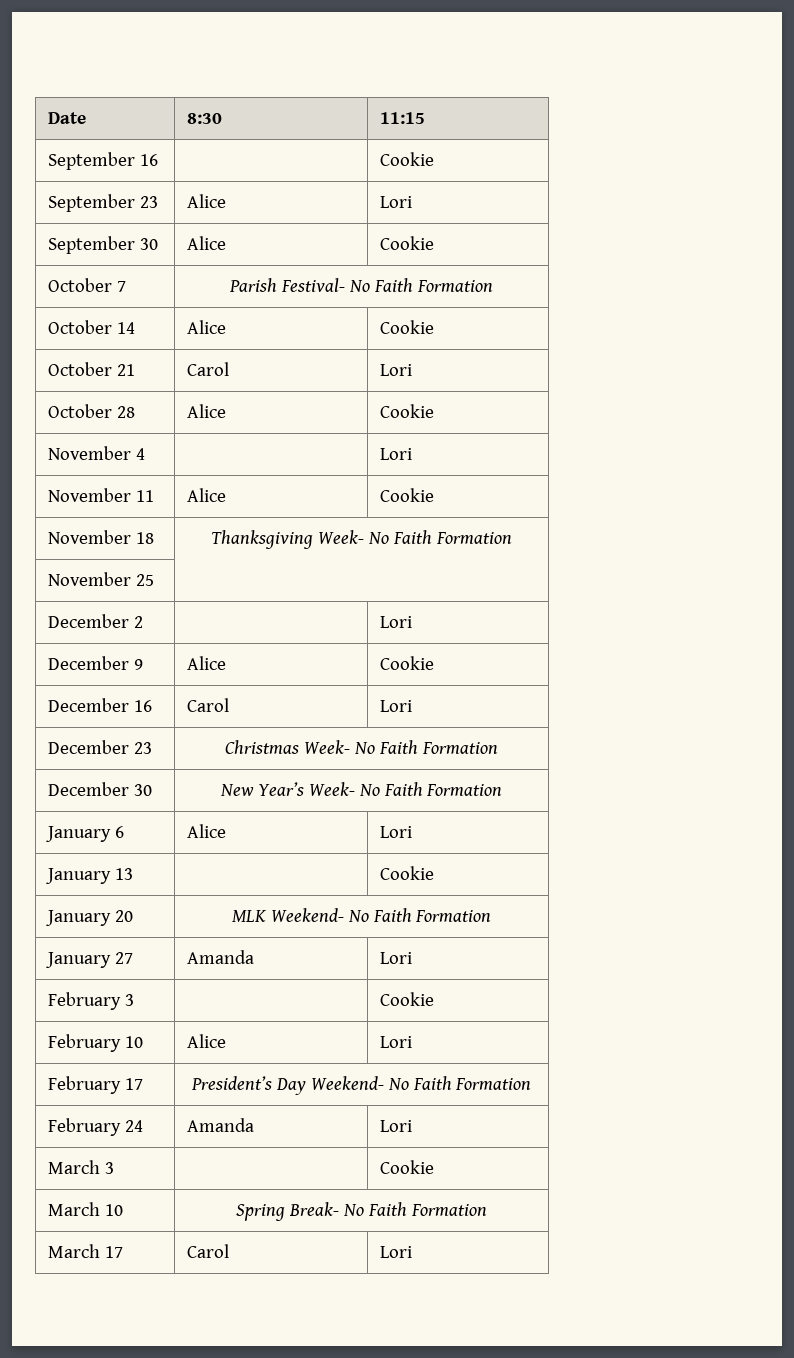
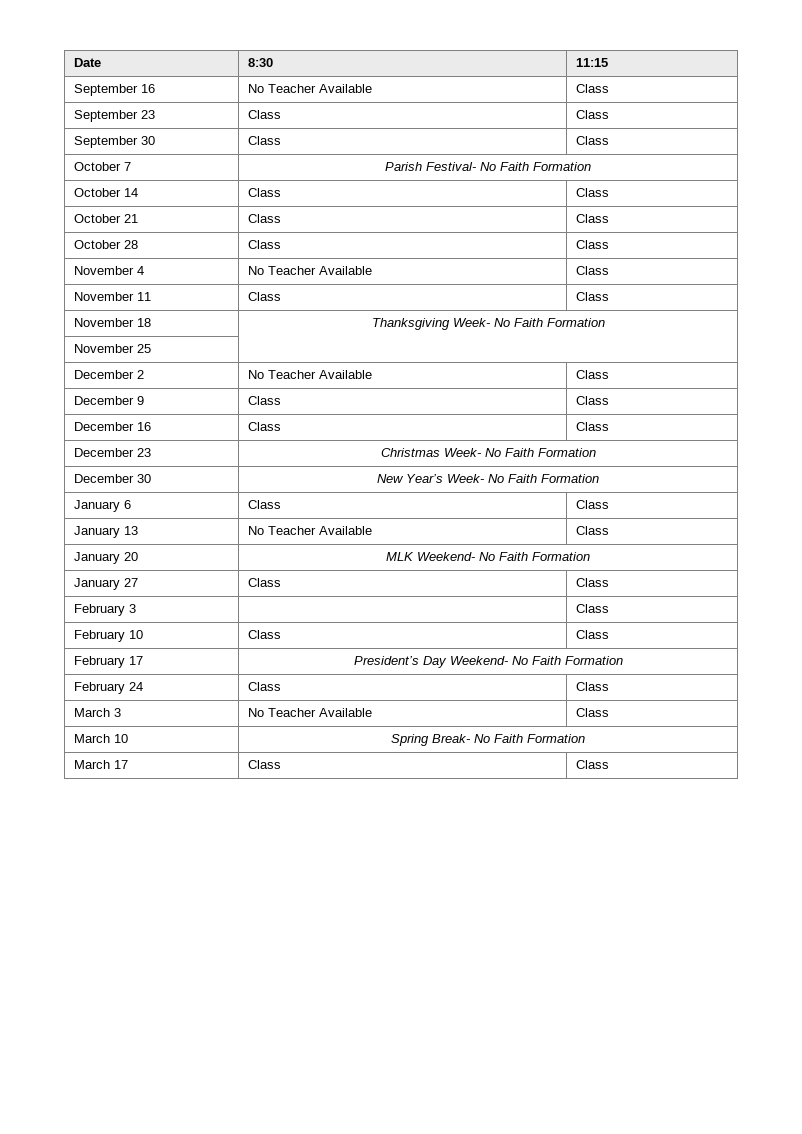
[380,152,435,166] | Cookie -> [248,84,373,93] [576,84,610,93] No Teacher Available | Class
[187,194,227,208] [380,196,413,208] Alice | Lori -> [248,110,282,119] [576,110,610,119] Class | Class
[187,236,227,250] [380,236,435,250] Alice | Cookie -> [248,136,282,145] [576,136,610,145] Class | Class
[187,320,227,334] [380,320,435,334] Alice | Cookie -> [248,188,282,197] [576,188,610,197] Class | Class
[187,362,230,376] [380,364,413,376] Carol | Lori -> [248,214,282,223] [576,214,610,223] Class | Class
[187,404,227,418] [380,404,435,418] Alice | Cookie -> [248,240,282,249] [576,240,610,249] Class | Class
[380,448,413,460] | Lori -> [248,266,373,275] [576,266,610,275] No Teacher Available | Class
[187,488,227,502] [380,488,435,502] Alice | Cookie -> [248,292,282,301] [576,292,610,301] Class | Class
[380,616,413,628] | Lori -> [248,370,373,379] [576,370,610,379] No Teacher Available | Class
[187,656,227,670] [380,656,435,670] Alice | Cookie -> [248,396,282,405] [576,396,610,405] Class | Class
[187,698,230,712] [380,700,413,712] Carol | Lori -> [248,422,282,431] [576,422,610,431] Class | Class
[187,824,227,838] [380,826,413,838] Alice | Lori -> [248,500,282,509] [576,500,610,509] Class | Class
[380,866,435,880] | Cookie -> [248,526,373,535] [576,526,610,535] No Teacher Available | Class
[187,950,255,964] [380,952,413,964] Amanda | Lori -> [248,578,282,587] [576,578,610,587] Class | Class
[380,992,435,1006] Cookie -> [576,604,610,613] Class
[187,1034,227,1048] [380,1036,413,1048] Alice | Lori -> [248,630,282,639] [576,630,610,639] Class | Class
[187,1118,255,1132] [380,1120,413,1132] Amanda | Lori -> [248,682,282,691] [576,682,610,691] Class | Class
[380,1160,435,1174] | Cookie -> [248,708,373,717] [576,708,610,717] No Teacher Available | Class
[187,1244,230,1258] [380,1246,413,1258] Carol | Lori -> [248,760,282,769] [576,760,610,769] Class | Class

